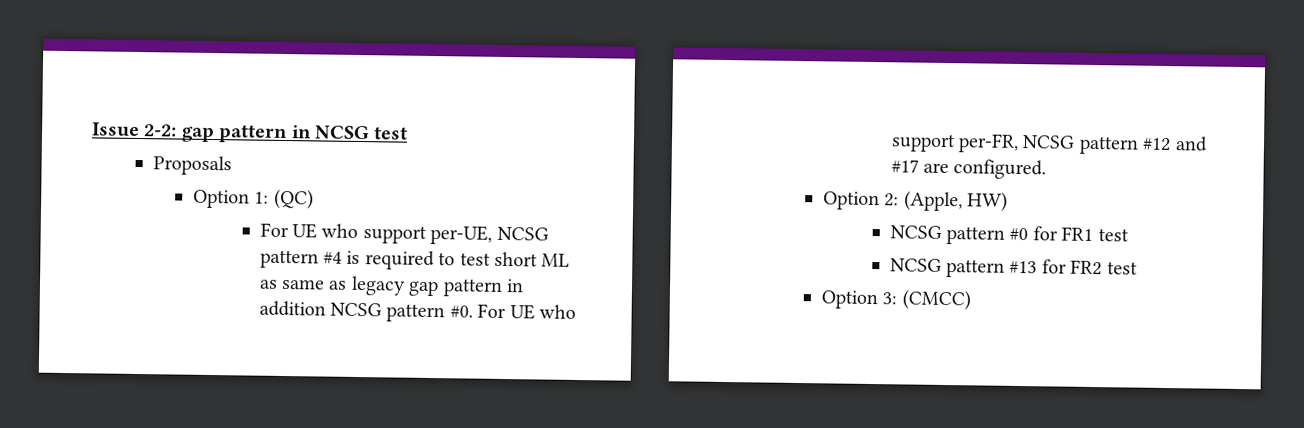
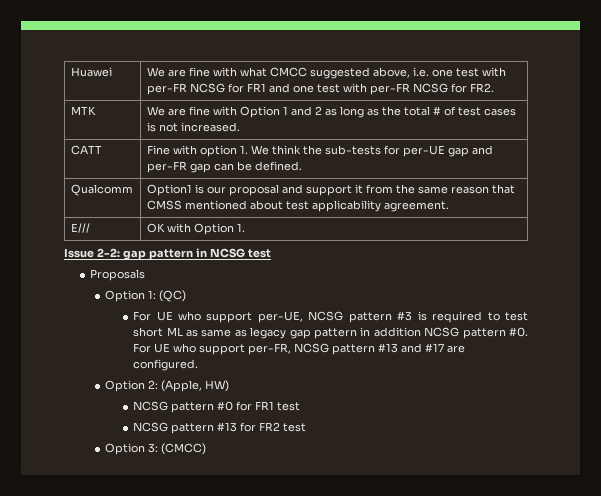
(92, 130) none -> [70,67,112,77] [146,67,506,79] [146,83,494,95] [70,106,96,115] [146,106,516,118] [146,122,240,132] [70,145,102,155] [146,145,493,157] [146,161,302,173] [70,184,133,196] [146,184,515,196] [146,200,449,212] [70,223,90,233] [146,223,245,235] Huawei | We are fine with what CMCC suggested above, i.e. one test with per-FR NCSG for FR1 and one test with per-FR NCSG for FR2. // MTK | We are fine with Option 1 and 2 as long as the total # of test cases is not increased. // CATT | Fine with option 1. We think the sub-tests for per-UE gap and per-FR gap can be defined. // Qualcomm | Option1 is our proposal and support it from the same reason that CMSS mentioned about test applicability agreement. // E/// | OK with Option 1. //
[323,251,342,264] #4 -> [397,311,413,321] #3
[1142,137,1172,152] #12 -> [378,343,399,353] #13

